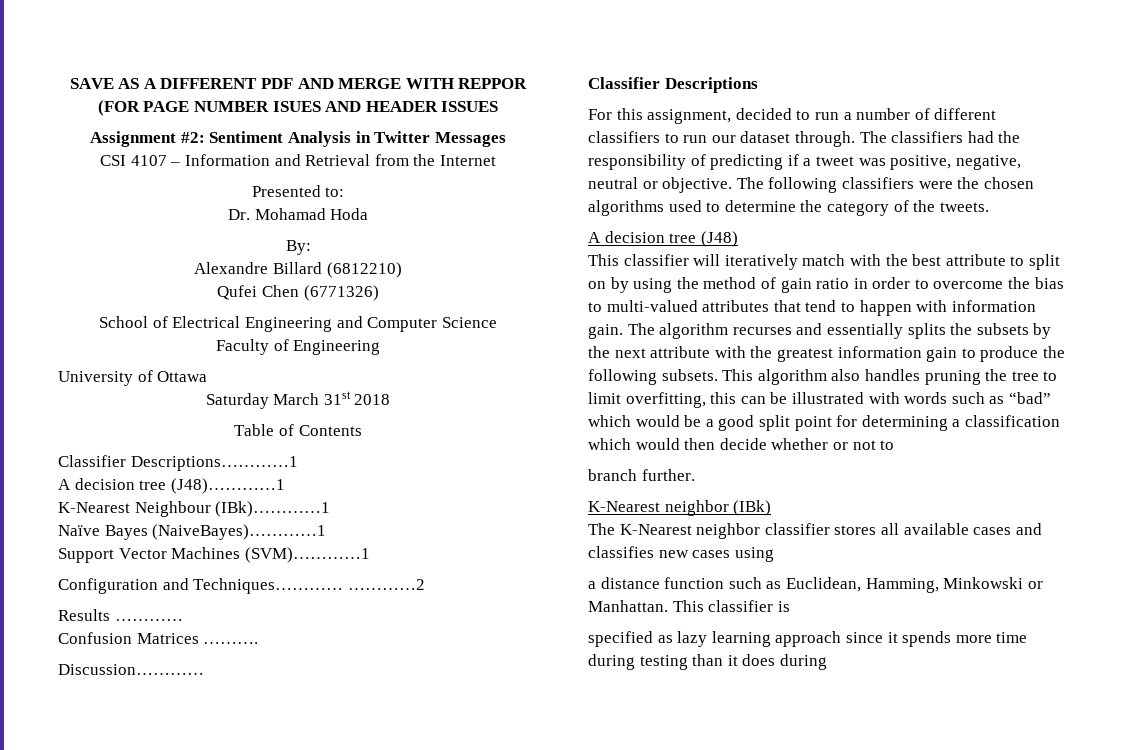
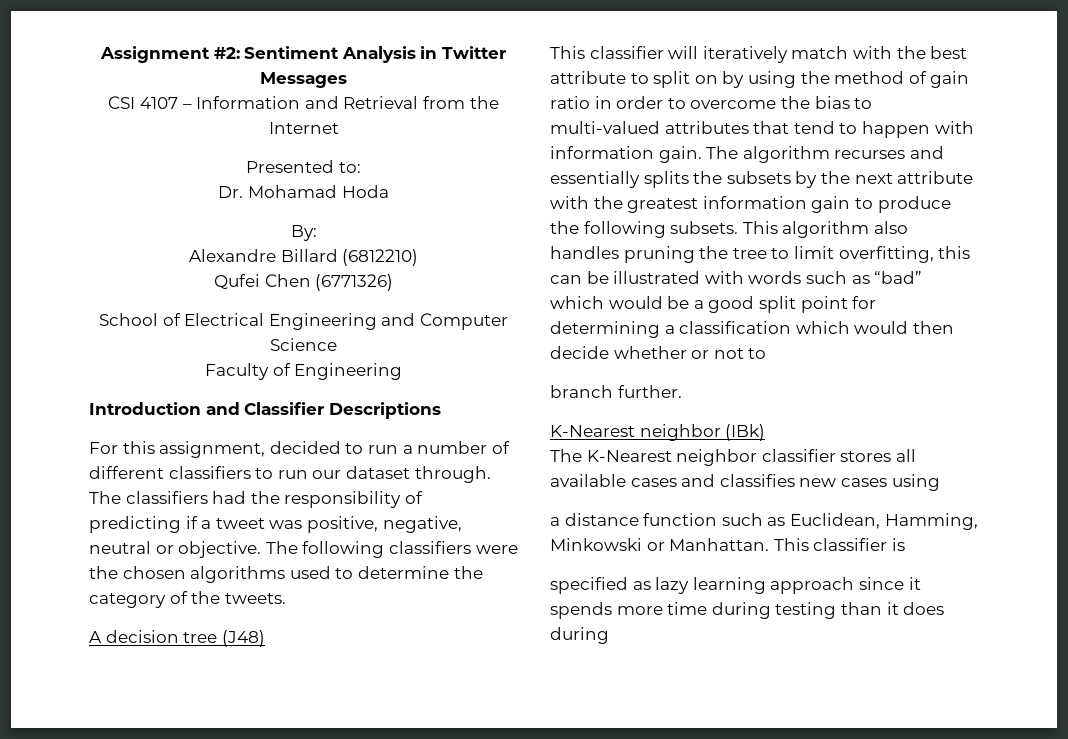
[69,78,528,89] [97,100,499,116] SAVE AS A DIFFERENT PDF AND MERGE WITH REPPOR (FOR PAGE NUMBER ISUES AND HEADER ISSUES // -> (100, 54) none
[58,370,208,386] [205,391,391,409] [234,424,362,436] [58,455,298,471] [58,478,285,494] [58,501,331,517] [58,524,327,540] [58,547,370,563] [58,578,425,594] [58,609,183,621] [58,632,259,644] [58,664,204,675] University of Ottawa // Saturday March 31st 2018 // Table of Contents // Classifier Descriptions…………1 // A decision tree (J48)…………1 // K-Nearest Neighbour (IBk)…………1 // Naïve Bayes (NaiveBayes)…………1 // Support Vector Machines (SVM)…………1 // Configuration and Techniques………… …………2 // Results ………… // Confusion Matrices ………. // Discussion………… // -> [89,402,240,415] Introduction and

